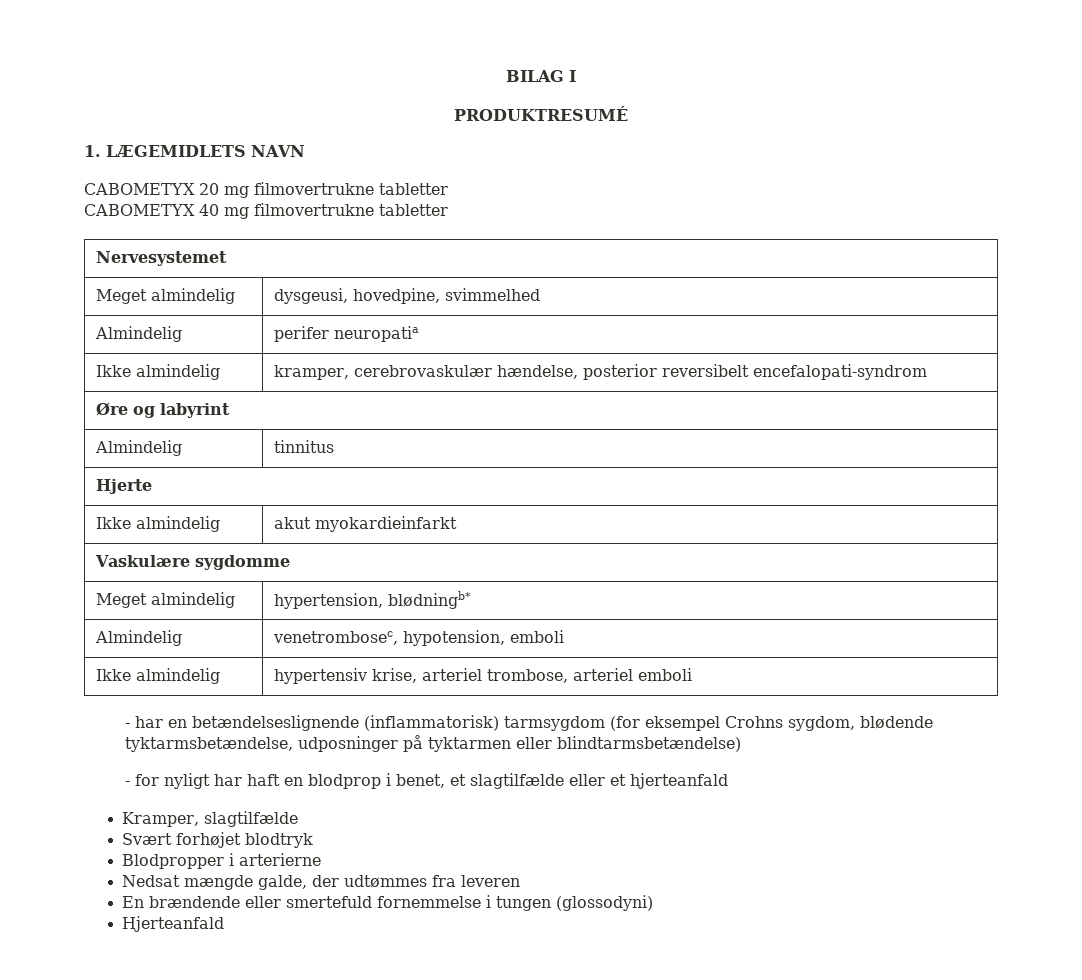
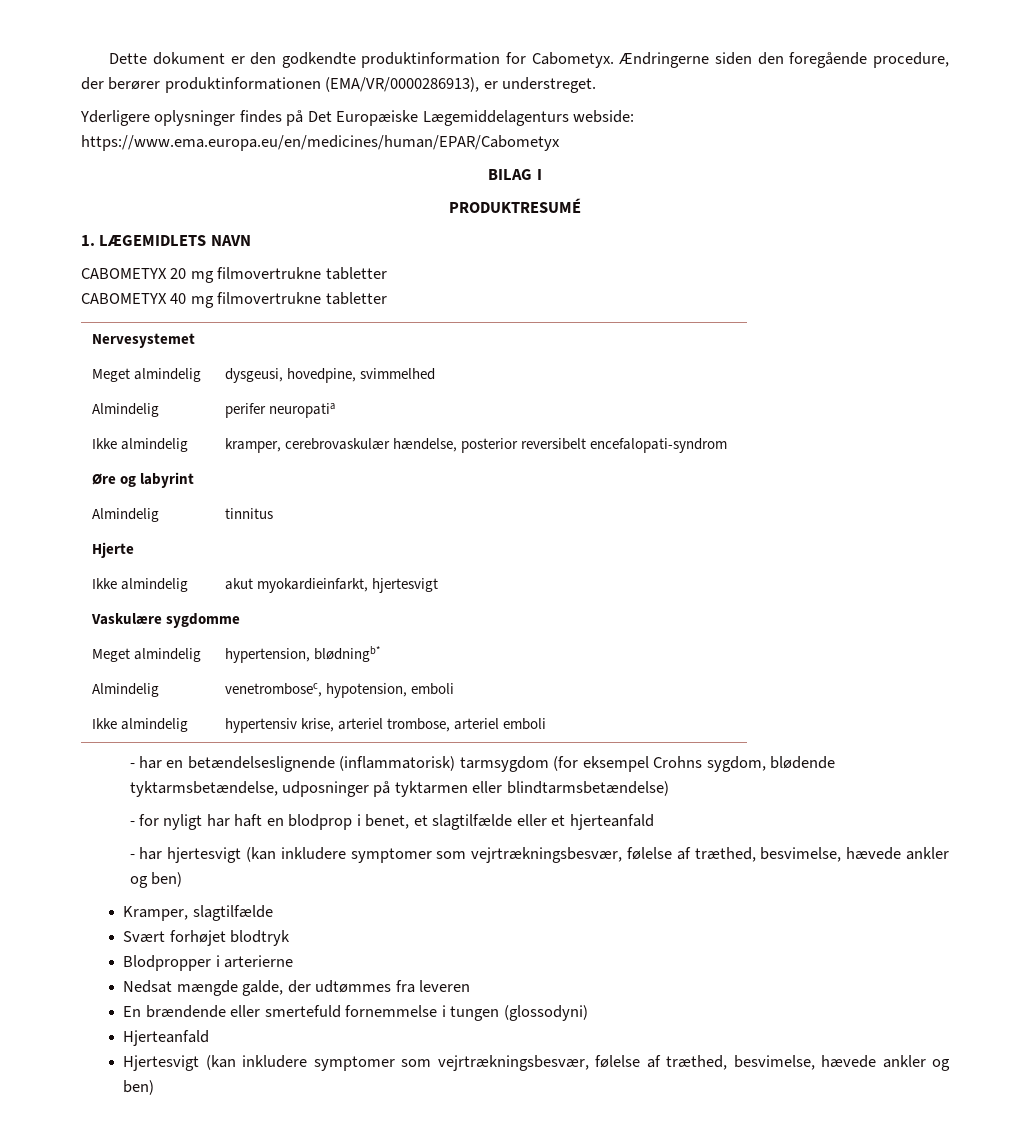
(506, 76) none -> [109,52,950,68] [81,77,597,93] [80,110,635,126] [81,135,560,151] Dette dokument er den godkendte produktinformation for Cabometyx. Ændringerne siden den foregående procedure, der berører produktinformationen (EMA/VR/0000286913), er understreget. // Yderligere oplysninger findes på Det Europæiske Lægemiddelagenturs webside: https://www.ema.europa.eu/en/medicines/human/EPAR/Cabometyx //
[315,516,458,532] myokardieinfarkt -> [257,578,439,593] myokardieinfarkt, hjertesvigt
(729, 781) none -> [129,847,949,863] [129,872,183,888] // - har hjertesvigt (kan inkludere symptomer som vejrtrækningsbesvær, følelse af træthed, besvimelse, hævede ankler og ben)
(225, 924) none -> [123,1055,951,1071] [123,1080,155,1095] // Hjertesvigt (kan inkludere symptomer som vejrtrækningsbesvær, følelse af træthed, besvimelse, hævede ankler og ben)

